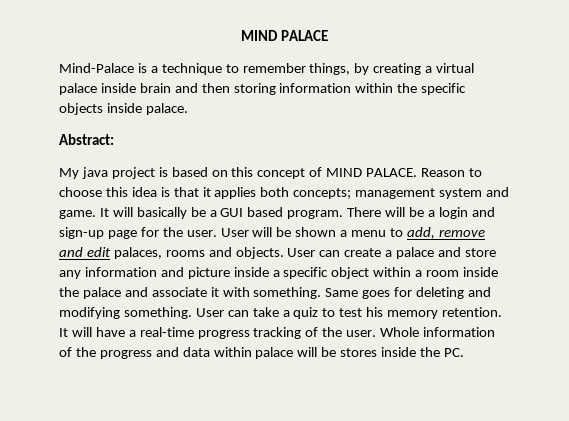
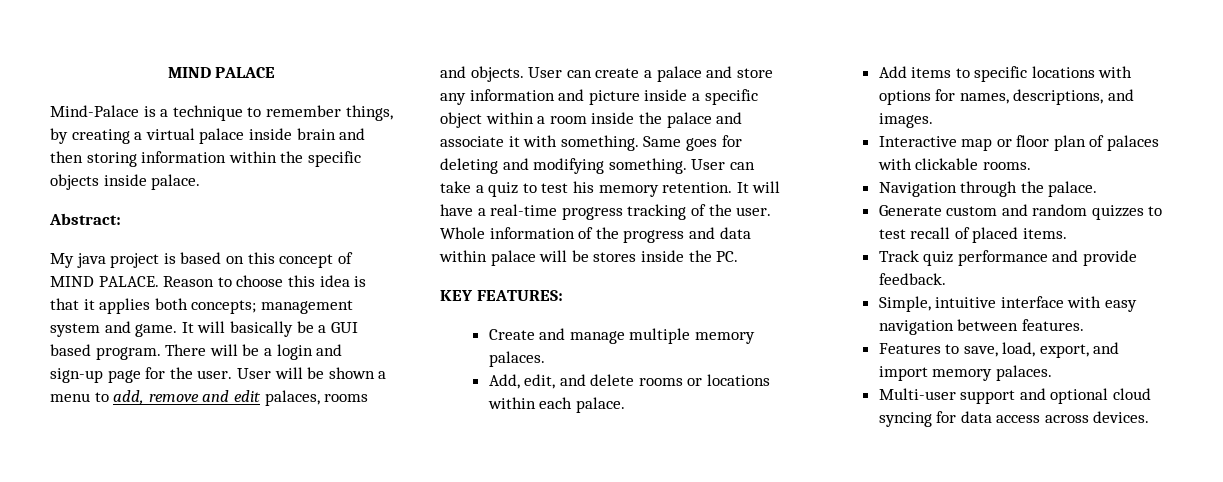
(464, 352) none -> [440,290,563,301] [488,328,755,344] [488,351,545,367] [488,374,771,389] [487,397,625,413] [878,66,1133,82] [878,89,1134,105] [878,113,933,128] [878,135,1160,151] [877,158,1031,170] [878,181,1098,197] [878,204,1163,220] [878,227,1067,243] [878,250,1137,266] [878,273,946,285] [878,296,1137,312] [878,319,1084,335] [878,342,1120,358] [878,365,1052,381] [878,388,1151,404] [878,411,1150,427] // KEY FEATURES: // Create and manage multiple memory palaces. // Add, edit, and delete rooms or locations within each palace. // Add items to specific locations with options for names, descriptions, and images. // Interactive map or floor plan of palaces with clickable rooms. // Navigation through the palace. // Generate custom and random quizzes to test recall of placed items. // Track quiz performance and provide feedback. // Simple, intuitive interface with easy navigation between features. // Features to save, load, export, and import memory palaces. // Multi-user support and optional cloud syncing for data access across devices.

